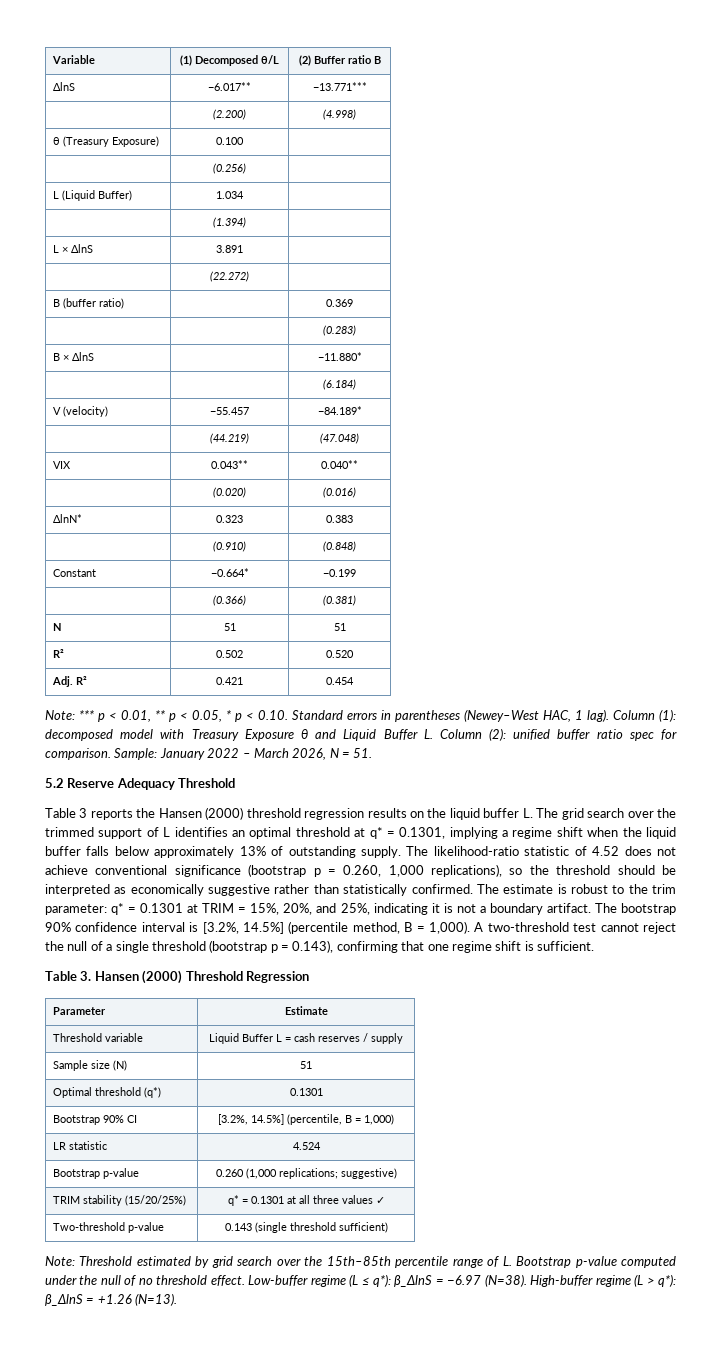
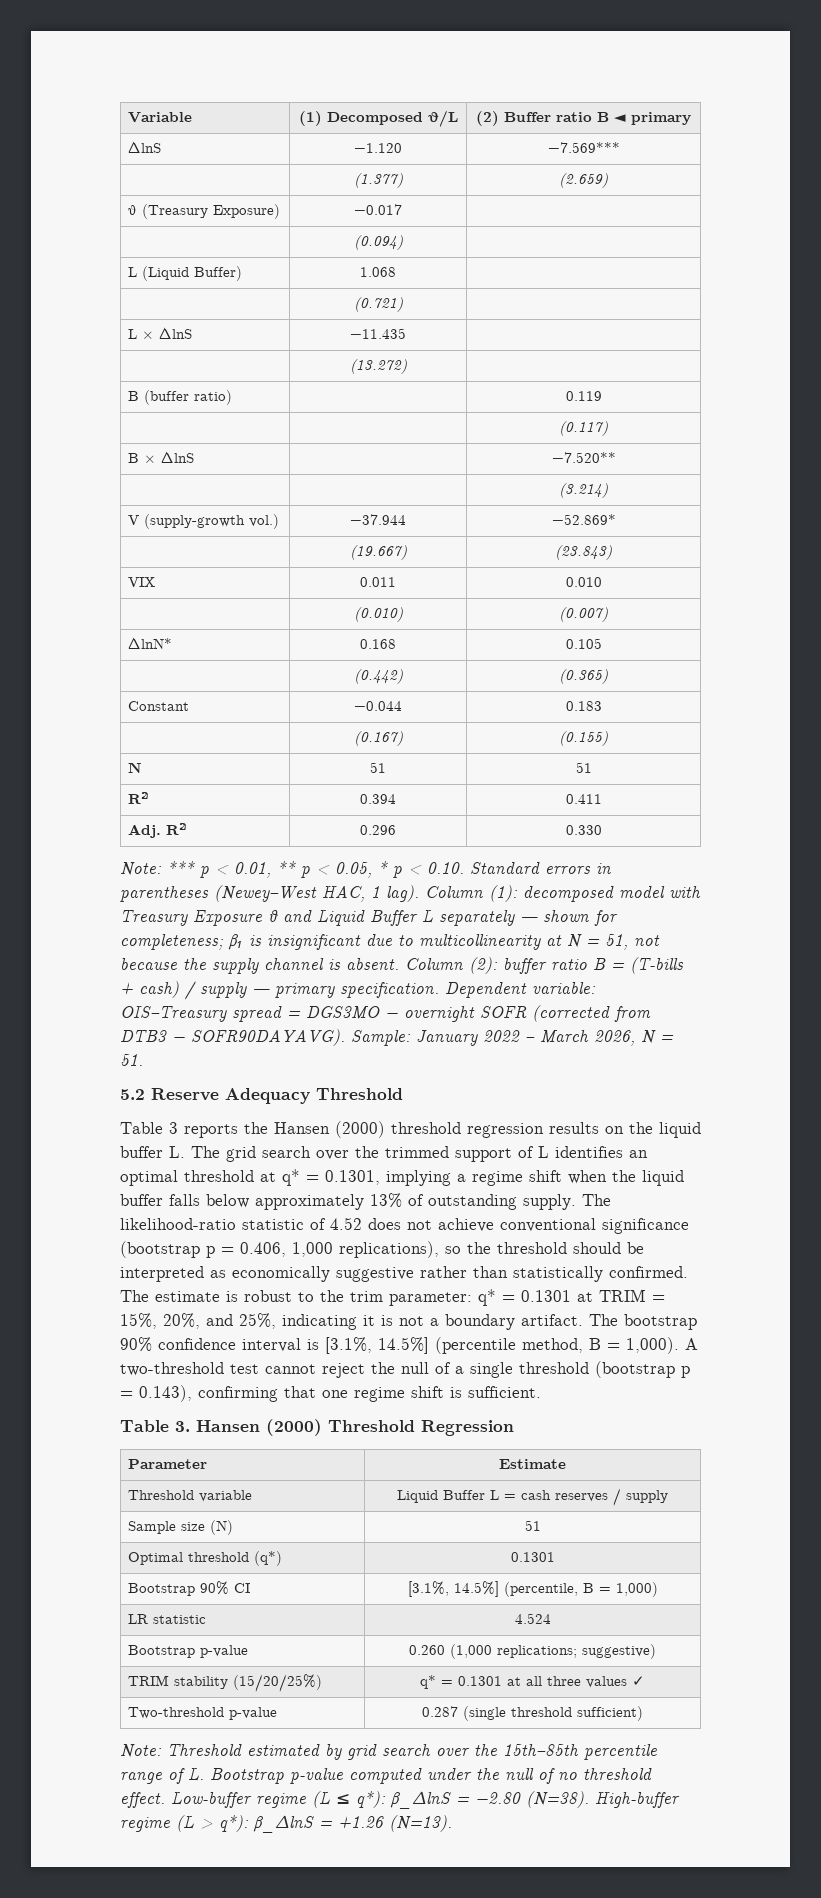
[53,82,76,91] [208,82,251,91] [312,82,367,91] [213,109,246,120] [323,109,356,120] // ΔlnS | −6.017** | −13.771*** // | (2.200) | (4.998) -> [614,112,691,125] [128,141,162,153] [354,143,402,153] [547,142,620,153] [353,173,403,188] [559,173,608,188] ◄ primary // ΔlnS | −1.120 | −7.569*** // | (1.377) | (2.659)
[216,137,244,145] [213,163,246,174] 0.100 | // | (0.256) -> [354,204,402,215] [353,235,403,250] −0.017 | // | (0.094)
[216,191,244,199] [213,217,246,228] 1.034 | // | (1.394) -> [360,267,396,277] [353,297,403,312] 1.068 | // | (0.721)
[216,245,243,253] [210,271,249,282] 3.891 | // | (22.272) -> [350,328,406,339] [349,359,407,374] −11.435 | // | (13.272)
[326,299,353,307] [323,325,356,336] 0.369 // | | (0.283) -> [565,391,602,401] [559,421,608,436] 0.119 // | | (0.117)
[317,352,362,361] [323,379,356,390] −11.880* // | | (6.184) -> [551,452,616,463] [559,483,608,498] −7.520** // | | (3.214)
[63,406,109,417] [210,407,249,415] [317,406,362,415] [210,433,249,444] [320,433,359,444] [53,461,72,469] [211,460,248,469] [321,460,358,469] [213,487,246,498] [323,487,356,498] [53,514,83,523] [216,515,243,523] [326,515,353,523] [213,541,246,552] [323,541,356,552] [53,569,97,577] [210,568,249,577] [323,569,356,577] [213,595,246,606] [323,595,356,606] (velocity) | −55.457 | −84.189* // | (44.219) | (47.048) // VIX | 0.043** | 0.040** // | (0.020) | (0.016) // ΔlnN* | 0.323 | 0.383 // | (0.910) | (0.848) // Constant | −0.664* | −0.199 // | (0.366) | (0.381) -> [144,514,280,529] [350,514,406,525] [551,514,616,525] [349,545,407,560] [555,545,612,560] [128,577,156,587] [360,577,396,587] [565,577,602,587] [353,607,403,622] [559,607,608,622] [128,637,173,649] [360,639,396,649] [565,638,602,649] [353,669,403,684] [559,669,608,684] [128,701,190,711] [354,701,402,711] [565,701,602,711] [353,731,403,746] [559,731,608,746] (supply-growth vol.) | −37.944 | −52.869* // | (19.667) | (23.843) // VIX | 0.011 | 0.010 // | (0.010) | (0.007) // ΔlnN* | 0.168 | 0.105 // | (0.442) | (0.365) // Constant | −0.044 | 0.183 // | (0.167) | (0.155)
[216,650,243,658] [326,650,354,658] 0.502 | 0.520 -> [360,794,396,804] [565,794,602,804] 0.394 | 0.411
[216,677,243,685] [326,677,354,685] 0.421 | 0.454 -> [360,825,396,835] [565,825,602,835] 0.296 | 0.330
[423,729,433,739] L. -> [422,910,618,926] [120,934,660,950] [120,958,399,974] L separately — shown for completeness; β₁ is insignificant due to multicollinearity at N = 51, not because the supply channel is absent.
[513,729,551,740] unified -> (498, 965) none
[629,729,677,741] [45,748,111,760] spec for comparison. -> [593,957,684,974] [120,981,596,1000] [120,1005,651,1022] [120,1029,345,1046] B = (T-bills + cash) / supply — primary specification. Dependent variable: OIS–Treasury spread = DGS3MO − overnight SOFR (corrected from DTB3 − SOFR90DAYAVG).
[343,865,382,877] 0.260, -> [240,1242,286,1257] 0.406,
[202,922,239,934] [3.2%, -> [325,1337,372,1354] [3.1%,
[218,1114,248,1125] [3.2%, -> [407,1581,449,1597] [3.1%,
[224,1223,252,1231] 0.143 -> [421,1706,458,1717] 0.287
[447,1275,482,1285] −6.97 -> [475,1792,521,1804] −2.80

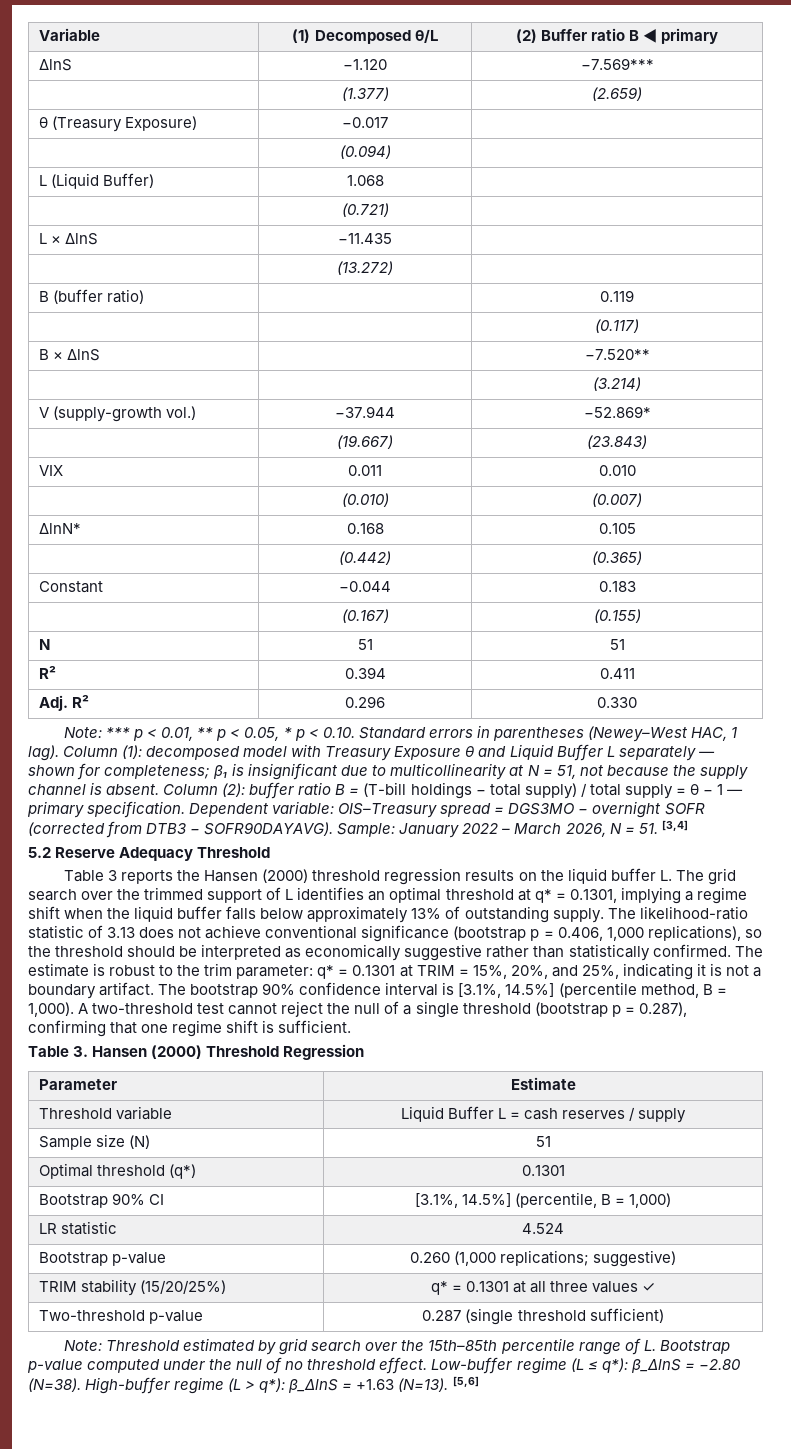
[630,957,684,974] [120,981,247,1000] (T-bills + cash) / supply -> [363,782,723,799] (T-bill holdings − total supply) / total supply = θ − 1
(143, 1060) none -> [661,820,688,831] [3,4]
[330,1217,362,1230] 4.52 -> [107,927,136,938] 3.13
[139,1385,192,1402] 0.143), -> [638,1002,687,1017] 0.287),
[338,1815,452,1832] +1.26 (N=13). -> [356,1376,479,1392] +1.63 (N=13). [5,6]

